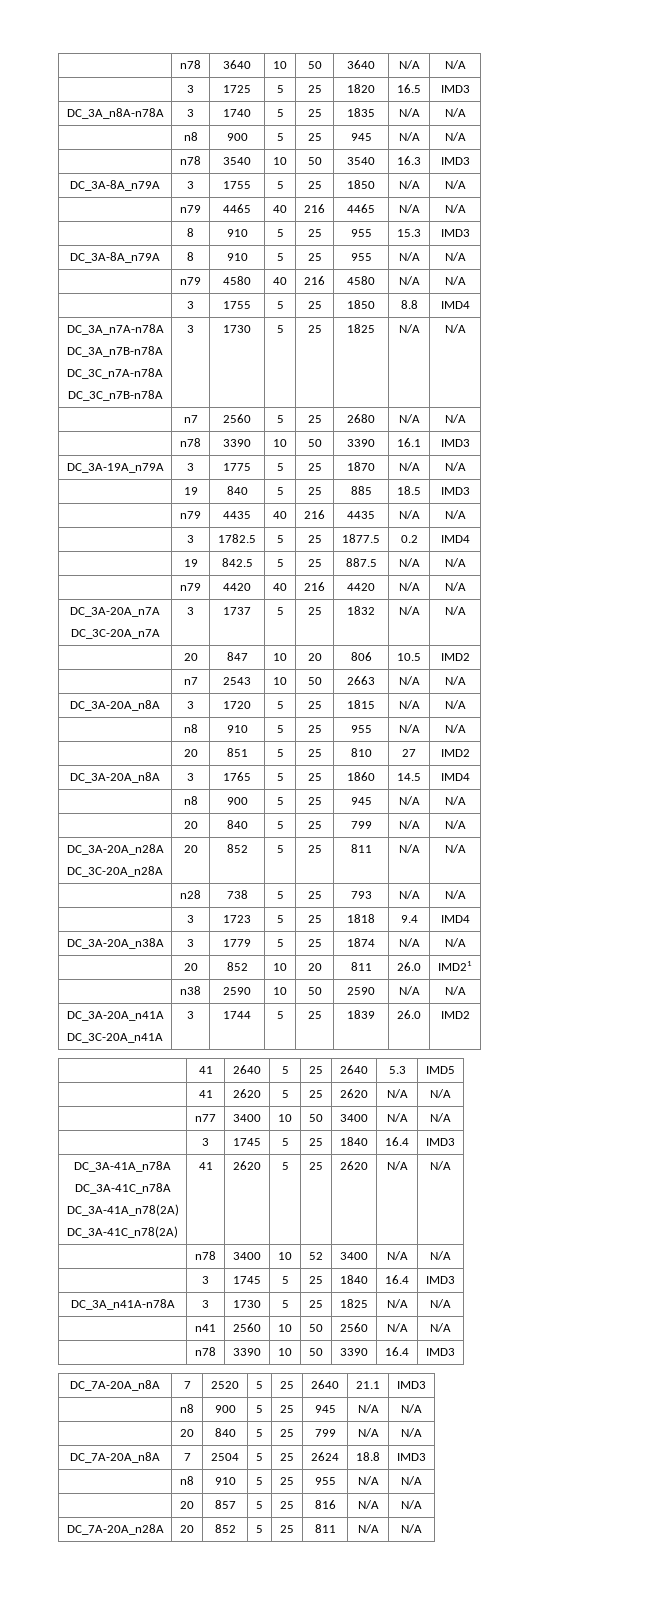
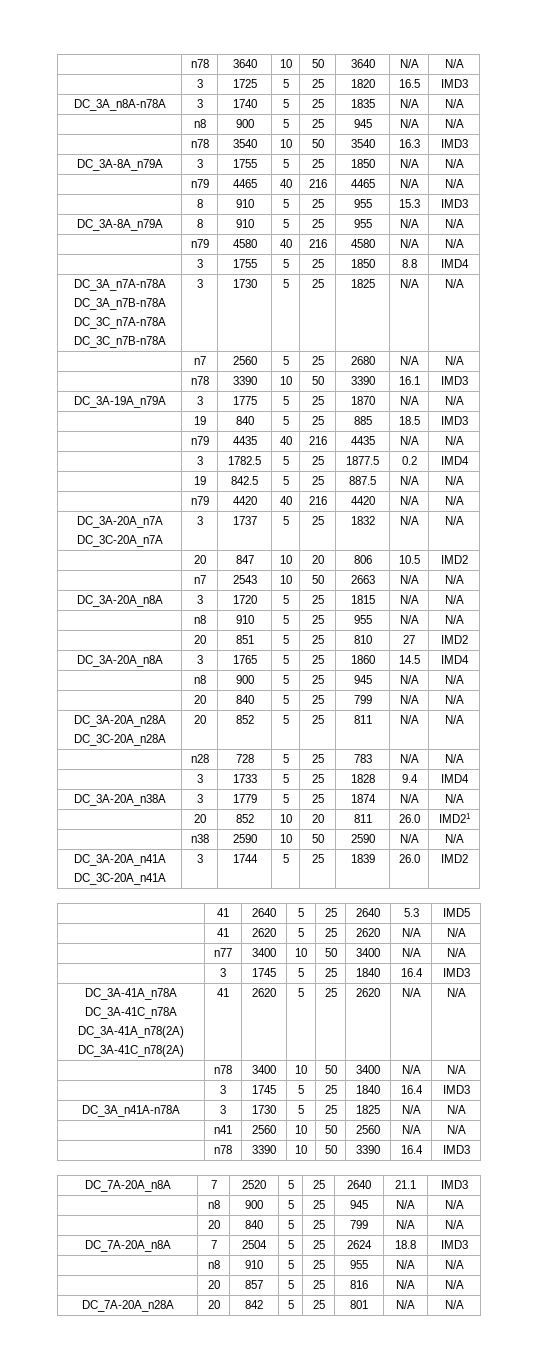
[226,890,248,899] [276,891,284,899] [307,891,322,899] [350,891,372,899] [398,890,420,899] [444,890,466,899] [187,915,194,923] [223,915,251,923] [276,915,284,923] [307,915,322,923] [347,914,375,923] 738 | 5 | 25 | 793 | N/A | N/A // | 3 | 1723 | 5 | 25 | 1818 -> [235,754,254,763] [282,754,289,763] [311,754,324,763] [353,754,372,763] [399,754,419,763] [444,754,464,763] [196,774,203,783] [232,774,257,783] [282,774,289,783] [311,774,324,783] [350,774,375,783] 728 | 5 | 25 | 783 | N/A | N/A // | 3 | 1733 | 5 | 25 | 1828
[309,1252,323,1260] 52 -> [324,1065,337,1074] 50
[214,1524,236,1533] [256,1525,263,1533] [280,1525,294,1533] [314,1524,336,1533] 852 | 5 | 25 | 811 -> [245,1300,263,1309] [287,1300,294,1309] [312,1300,325,1309] [350,1300,368,1309] 842 | 5 | 25 | 801

